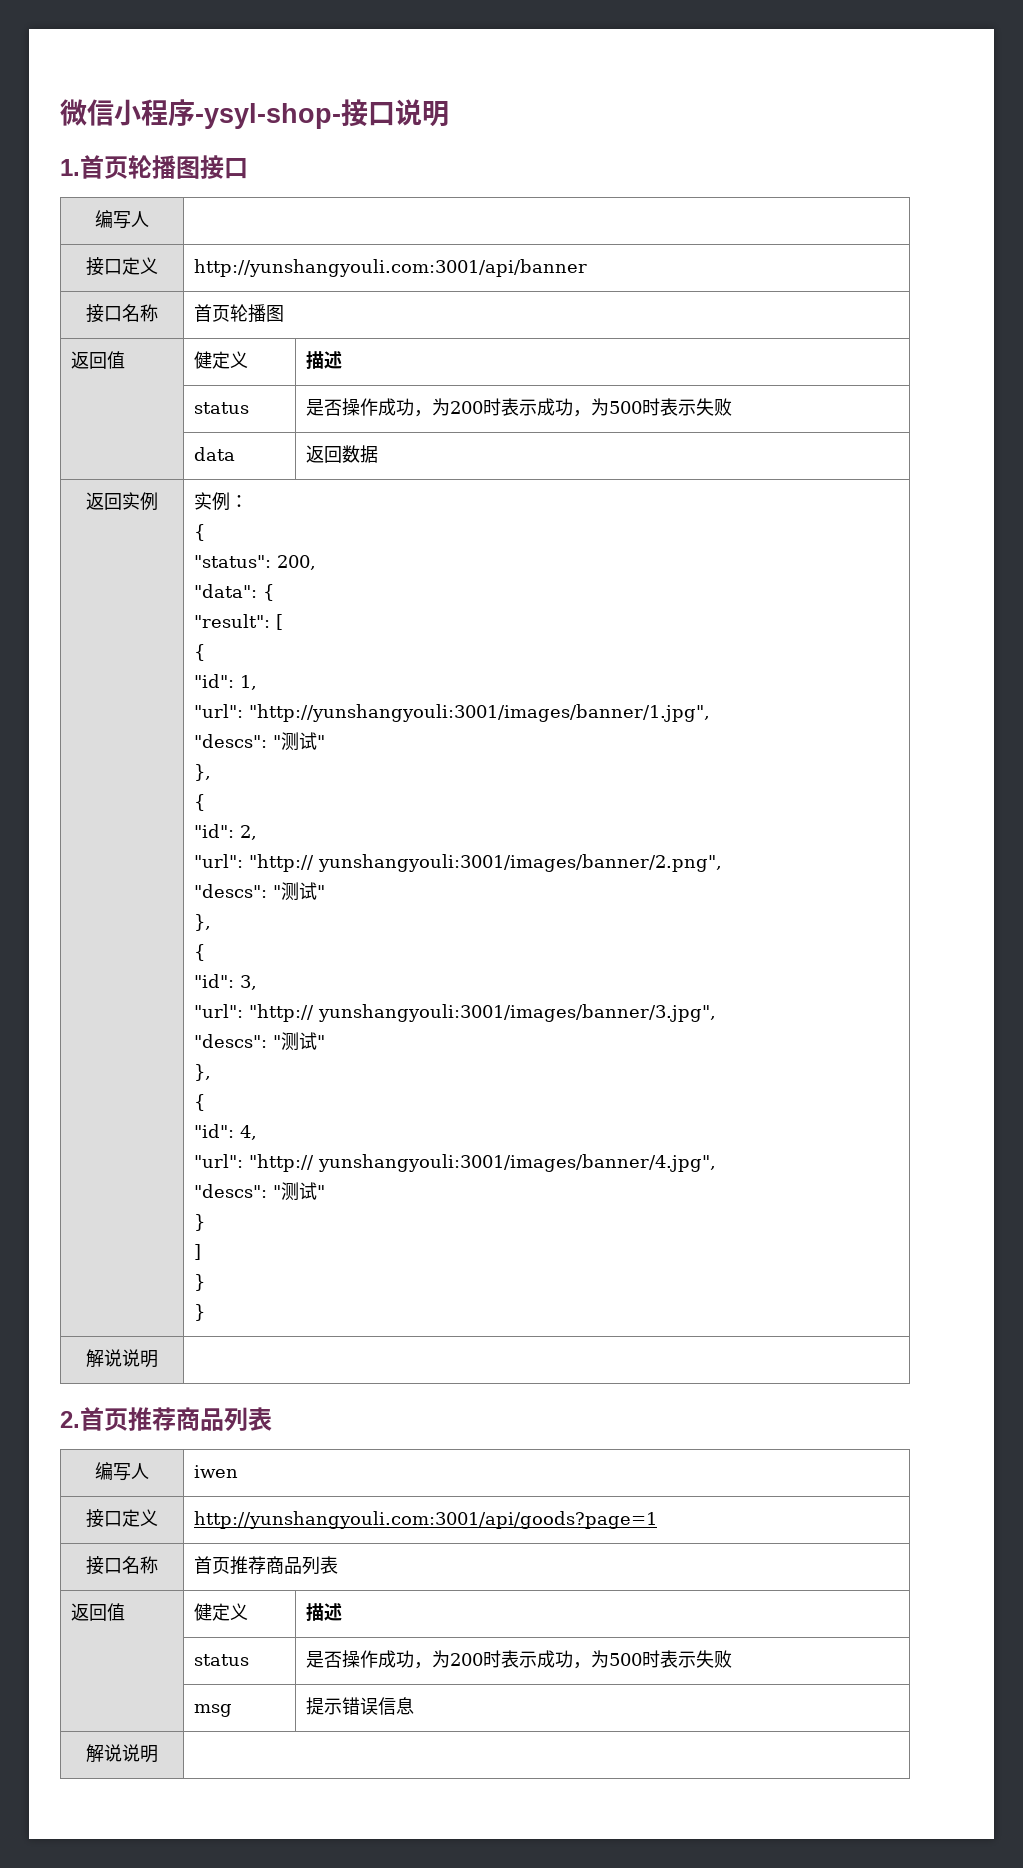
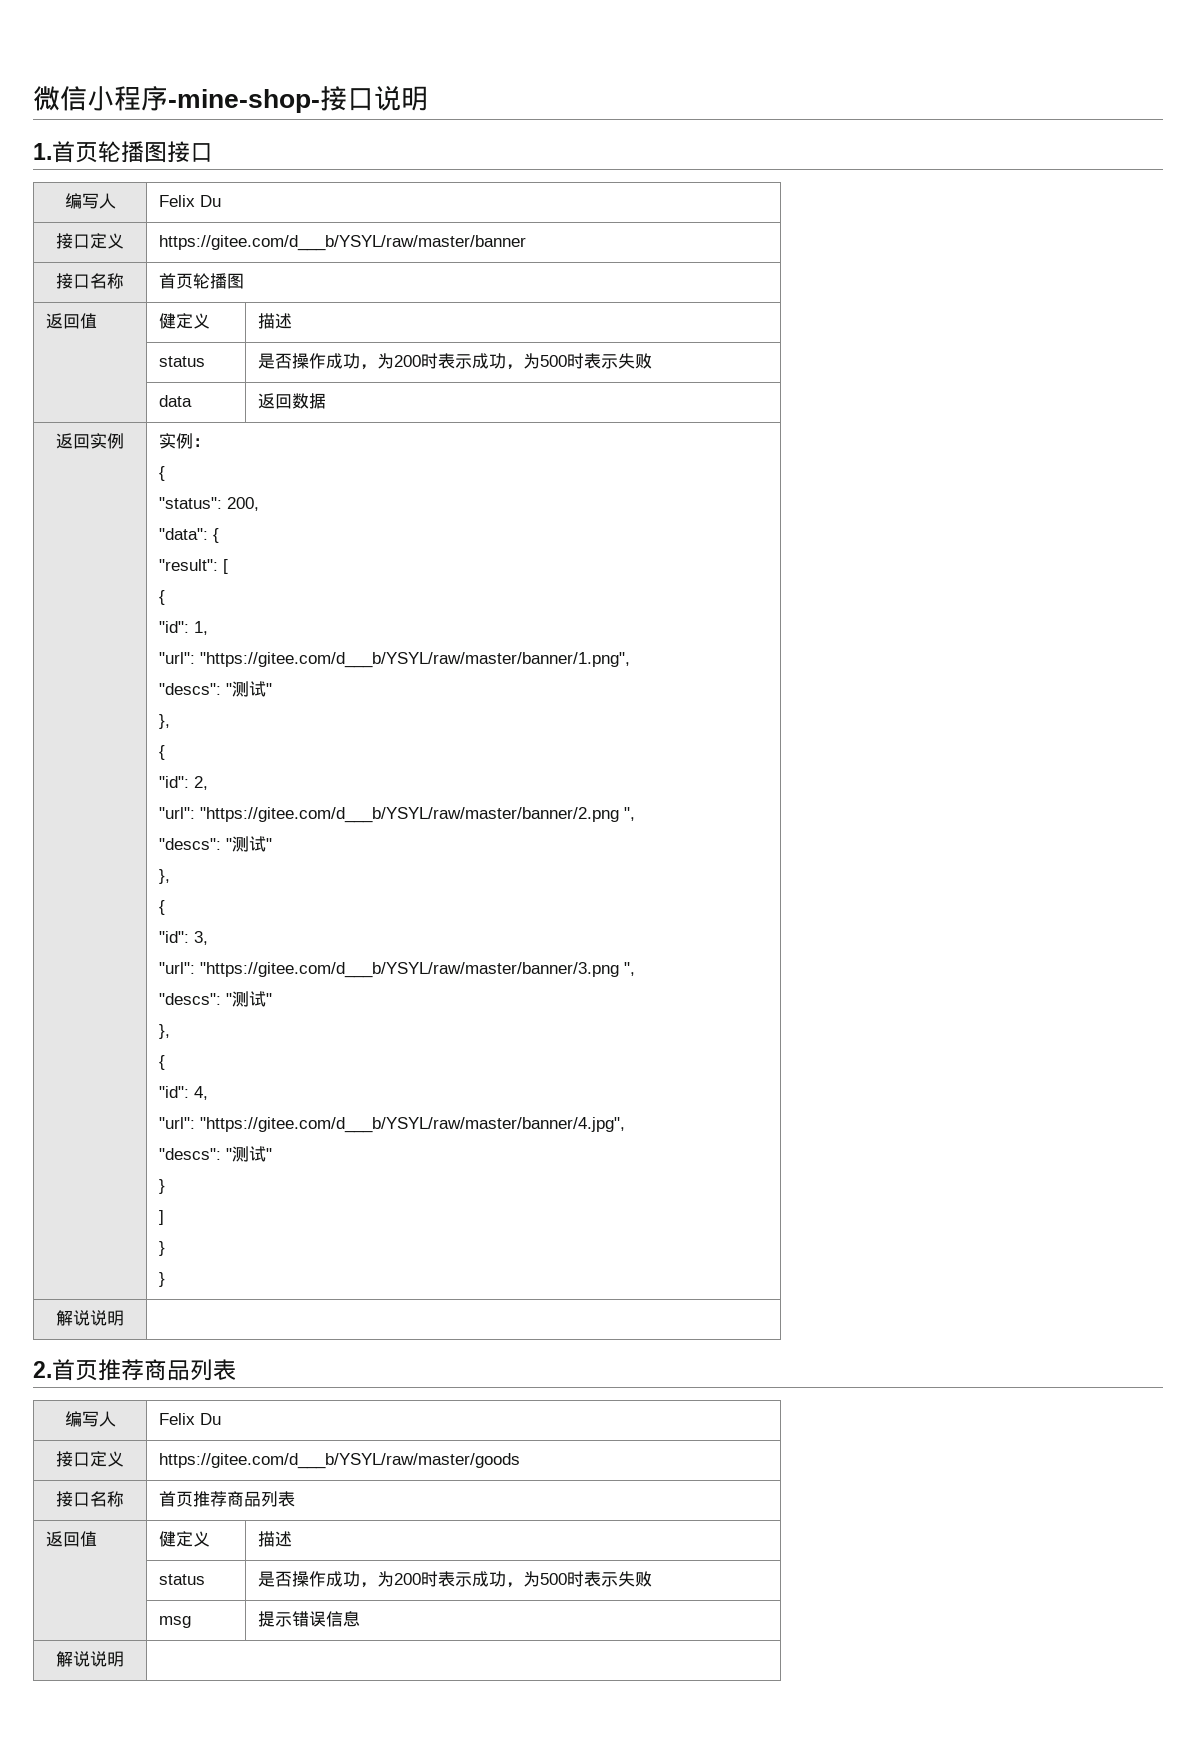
[195,103,341,129] -ysyl-shop- -> [168,89,320,113] -mine-shop-
[86,257,158,276] [194,259,588,277] // 接口定义 | http://yunshangyouli.com:3001/api/banner -> [159,195,222,207] [56,233,124,249] [159,235,527,251] Felix Du // 接口定义 | https://gitee.com/d___b/YSYL/raw/master/banner
[249,704,711,722] "http://yunshangyouli:3001/images/banner/1.jpg", -> [200,652,631,668] "https://gitee.com/d___b/YSYL/raw/master/banner/1.png",
[249,854,723,872] "http:// yunshangyouli:3001/images/banner/2.png", -> [200,807,636,823] "https://gitee.com/d___b/YSYL/raw/master/banner/2.png ",
[249,1004,717,1022] "http:// yunshangyouli:3001/images/banner/3.jpg", -> [200,962,636,978] "https://gitee.com/d___b/YSYL/raw/master/banner/3.png ",
[249,1154,717,1172] "http:// yunshangyouli:3001/images/banner/4.jpg", -> [200,1117,626,1133] "https://gitee.com/d___b/YSYL/raw/master/banner/4.jpg",
[194,1465,239,1478] [86,1509,158,1528] [194,1511,658,1529] iwen // 接口定义 | http://yunshangyouli.com:3001/api/goods?page=1 -> [159,1413,222,1425] [56,1451,124,1467] [159,1453,521,1469] Felix Du // 接口定义 | https://gitee.com/d___b/YSYL/raw/master/goods

